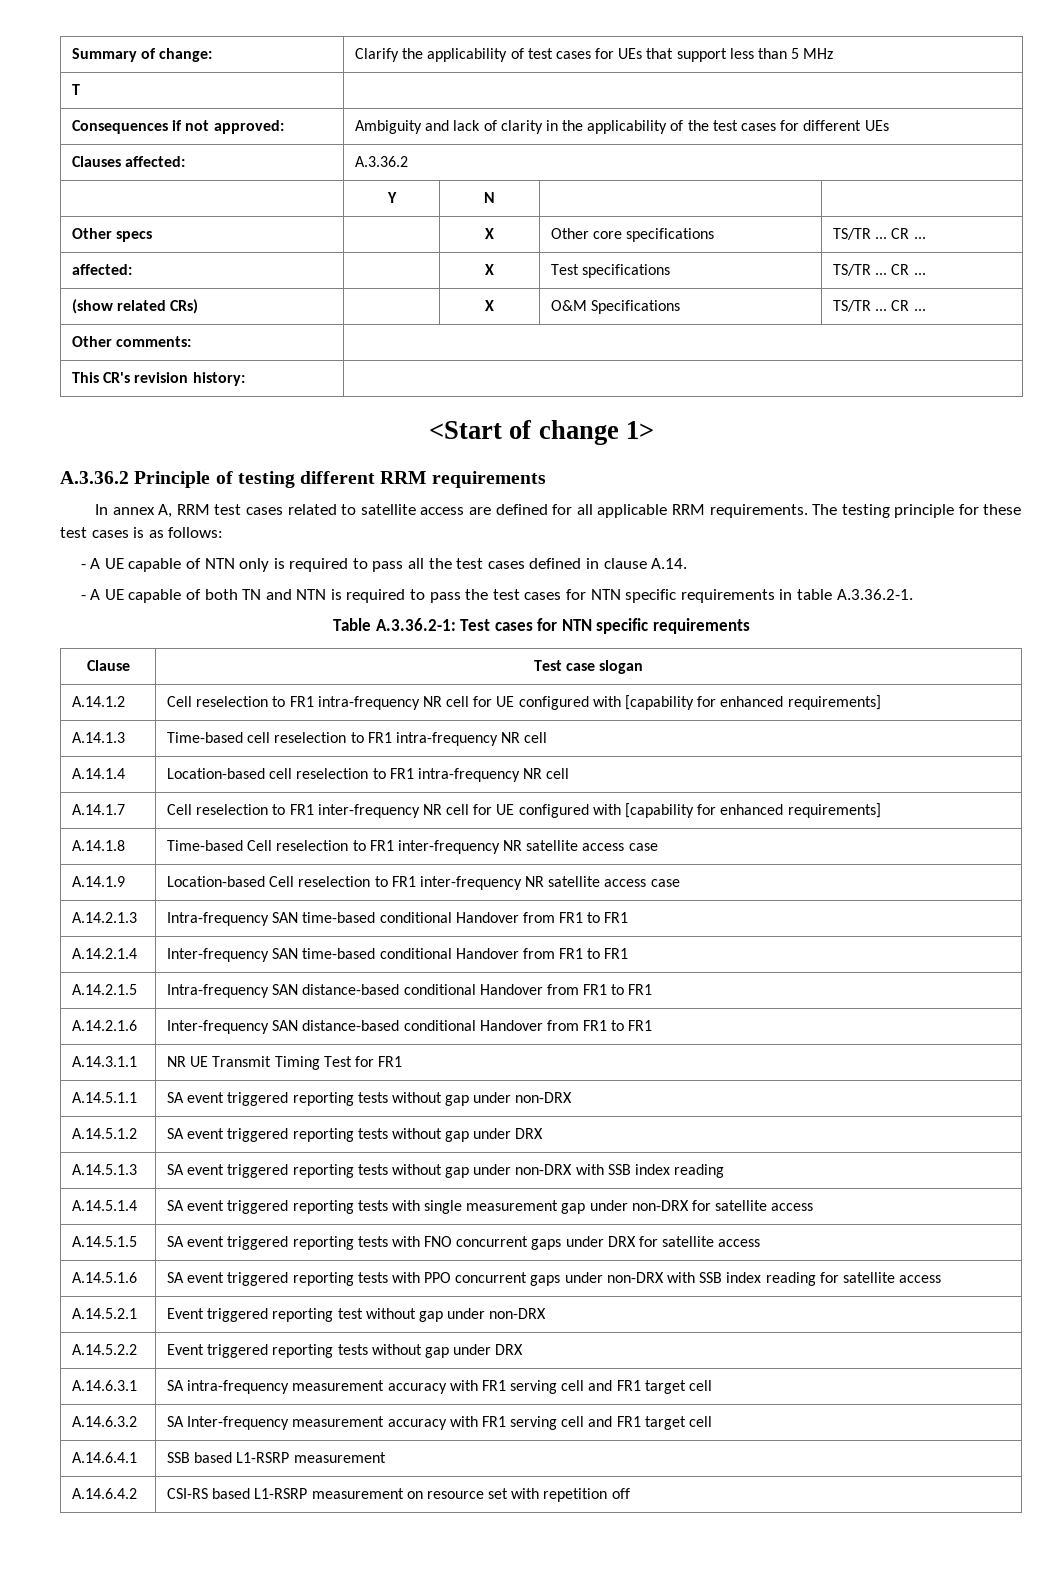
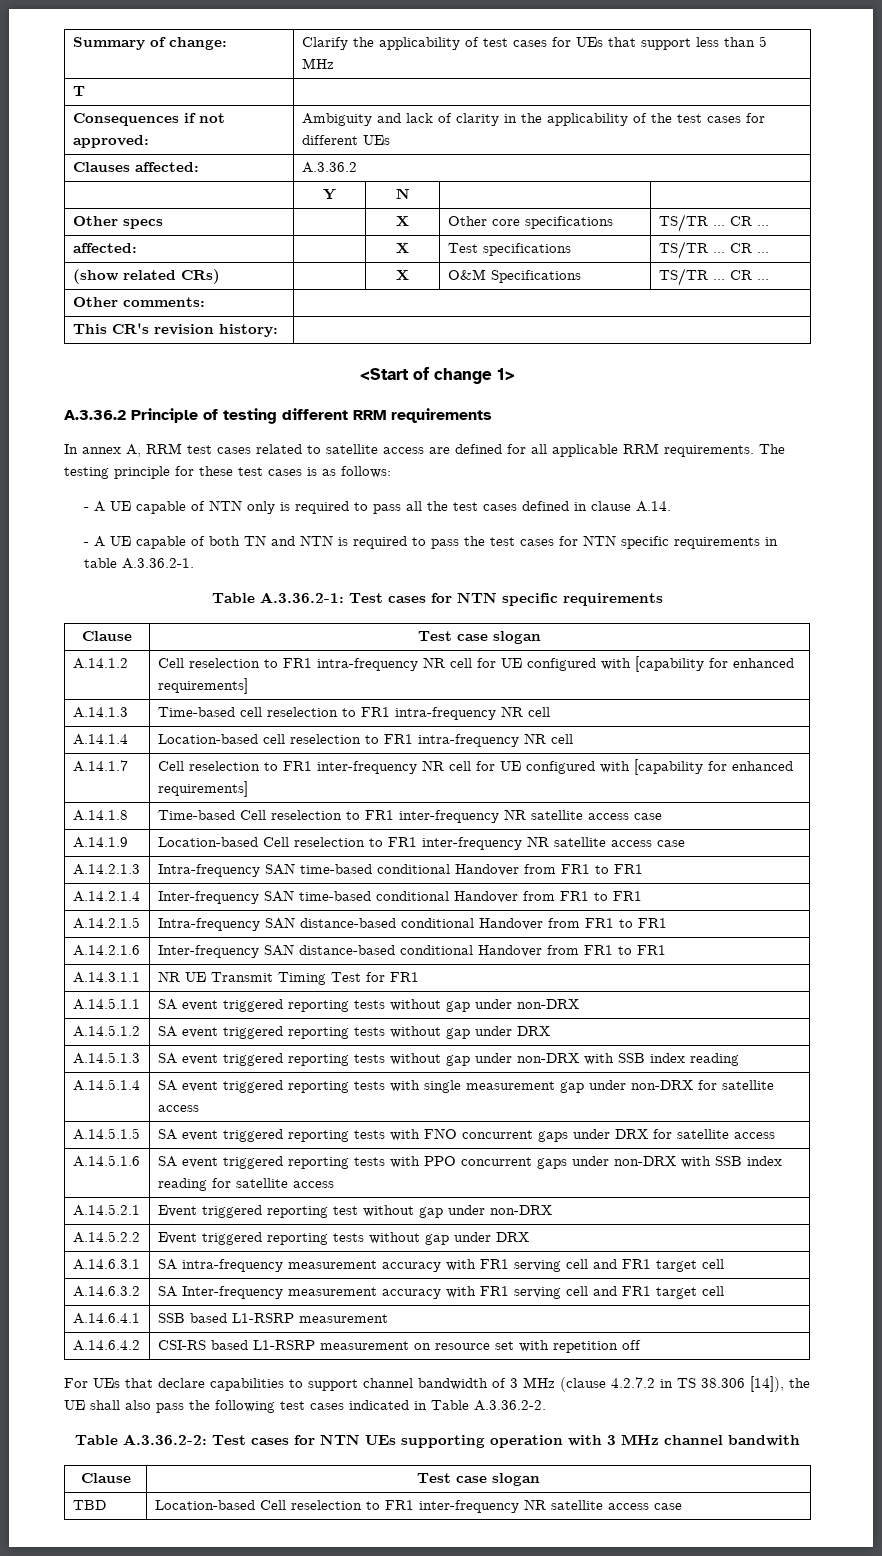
(630, 1493) none -> [64,1376,810,1392] [64,1400,546,1413] [75,1434,800,1448] [80,1473,131,1483] [417,1473,540,1486] [72,1500,106,1510] [154,1499,682,1513] // For UEs that declare capabilities to support channel bandwidth of 3 MHz (clause 4.2.7.2 in TS 38.306 [14]), the UE shall also pass the following test cases indicated in Table A.3.36.2-2. // Table A.3.36.2-2: Test cases for NTN UEs supporting operation with 3 MHz channel bandwith // Clause | Test case slogan // TBD | Location-based Cell reselection to FR1 inter-frequency NR satellite access case

